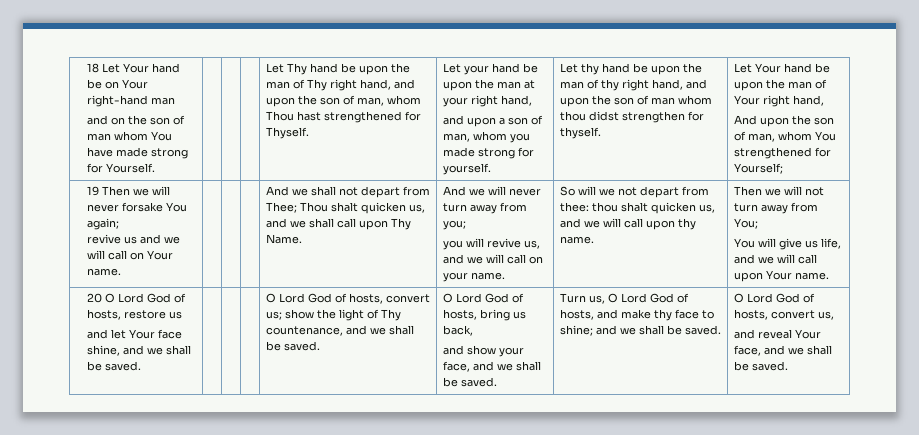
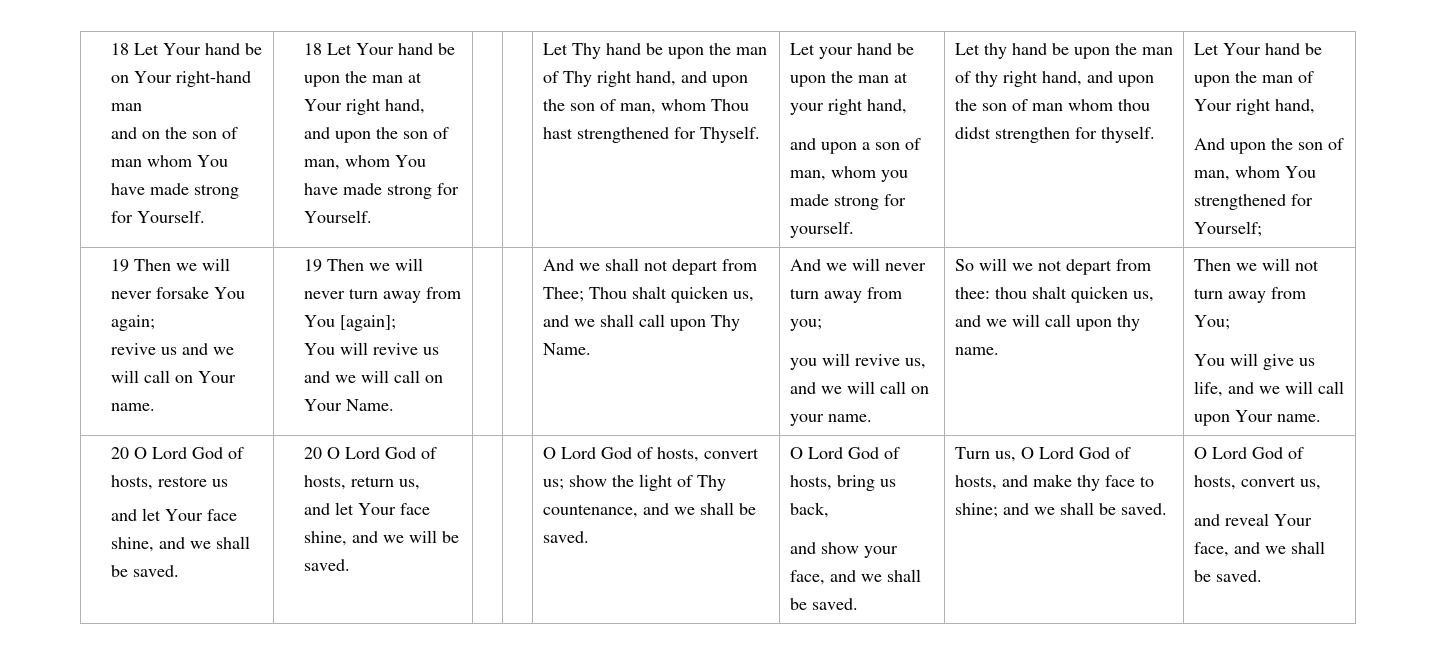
(155, 168) none -> [304,43,456,55] [304,71,423,87] [304,99,426,115] [304,127,450,143] [304,155,427,170] [304,183,460,199] [304,210,373,223] 18 Let Your hand be upon the man at Your right hand, // and upon the son of man, whom You have made strong for Yourself.
(121, 272) none -> [304,258,424,272] [304,287,462,303] [304,315,397,331] [304,342,440,355] [304,370,444,383] [304,399,395,411] 19 Then we will never turn away from You [again]; // You will revive us and we will call on Your Name.
(141, 366) none -> [304,447,438,459] [304,475,421,490] [304,502,431,515] [304,530,460,546] [304,559,351,571] 20 O Lord God of hosts, return us, // and let Your face shine, and we will be saved.

